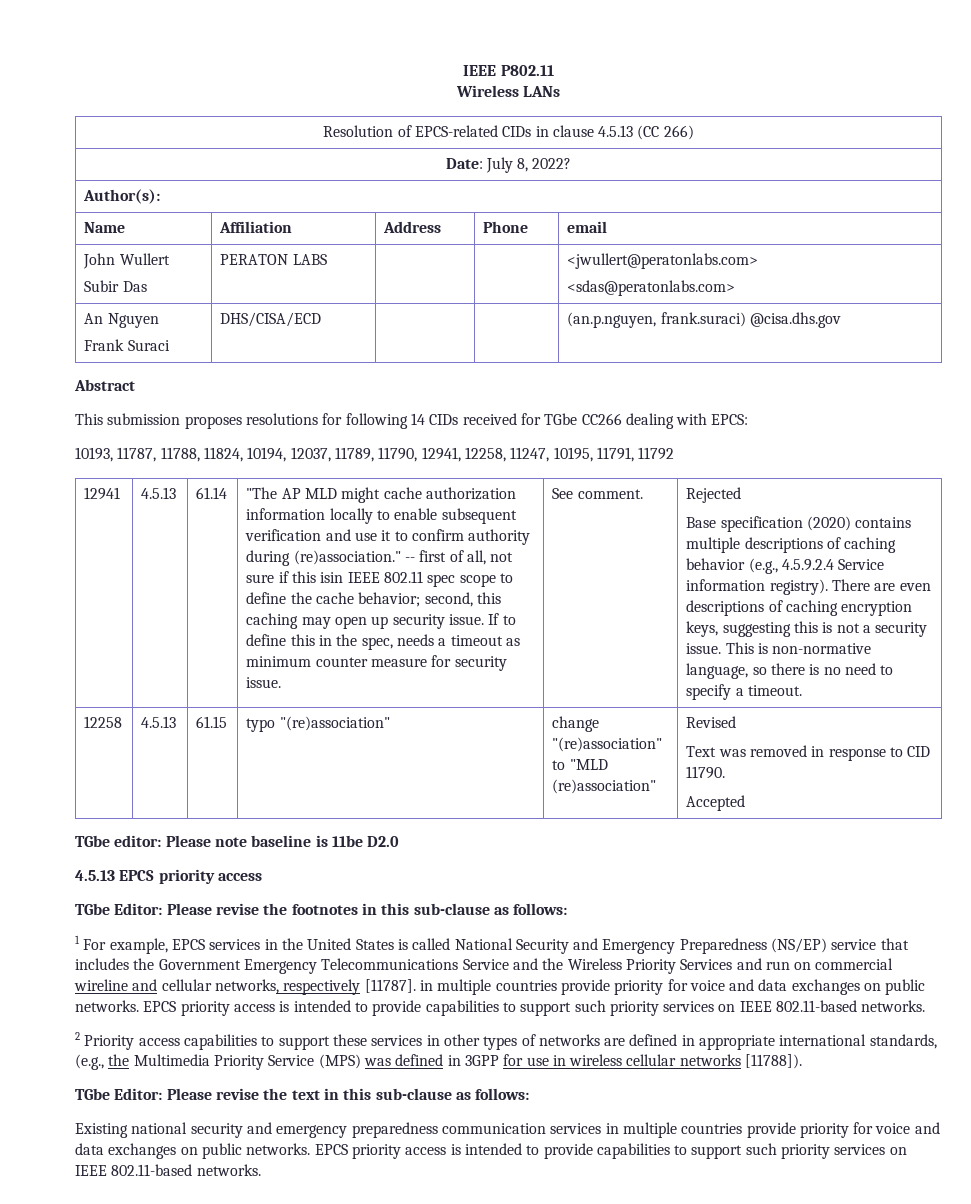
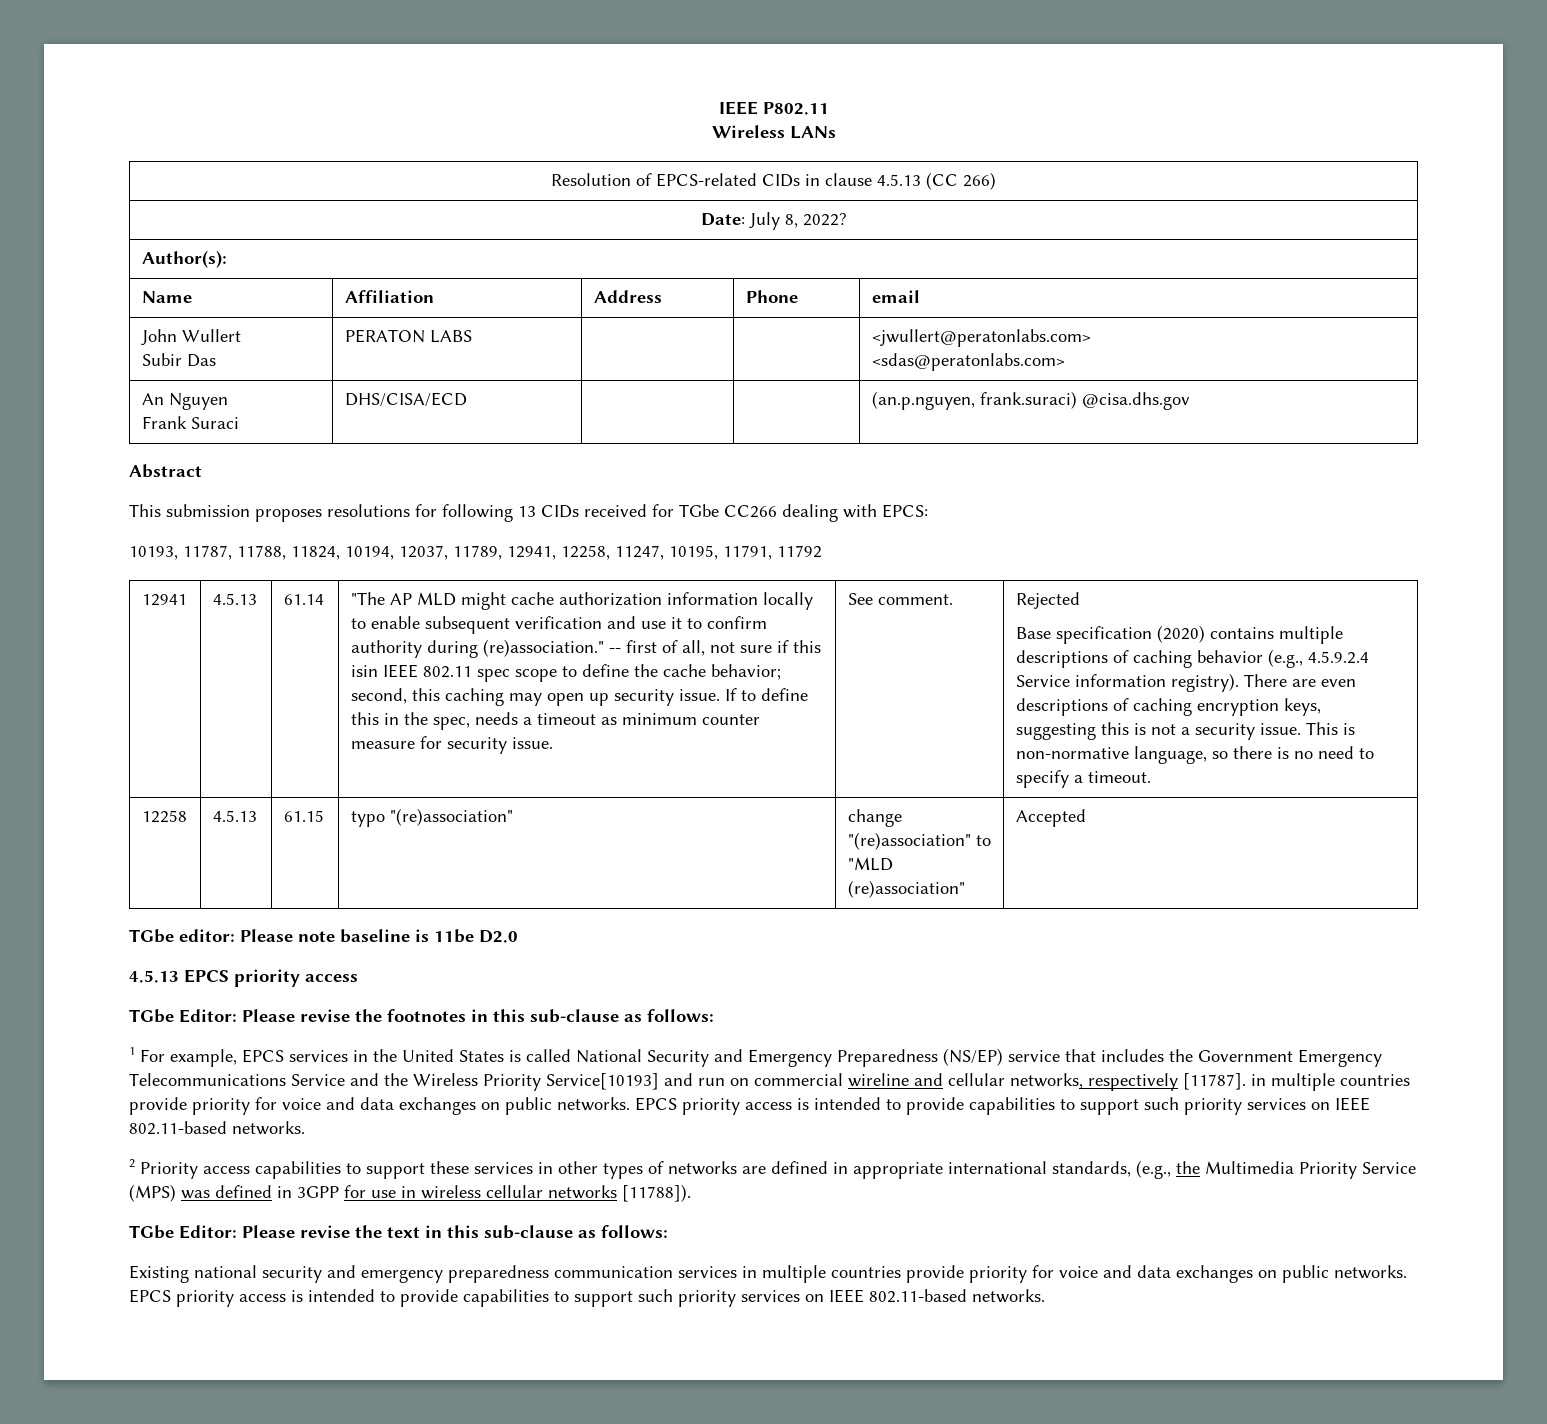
[410,413,425,425] 14 -> [518,506,536,517] 13
[378,447,418,462] 11790, -> (502, 552) none
[686,716,737,728] [686,745,931,761] [686,766,726,779] Revised // Text was removed in response to CID 11790. // -> (965, 889) none
[680,959,733,970] Services -> [546,1073,659,1090] Service[10193]

